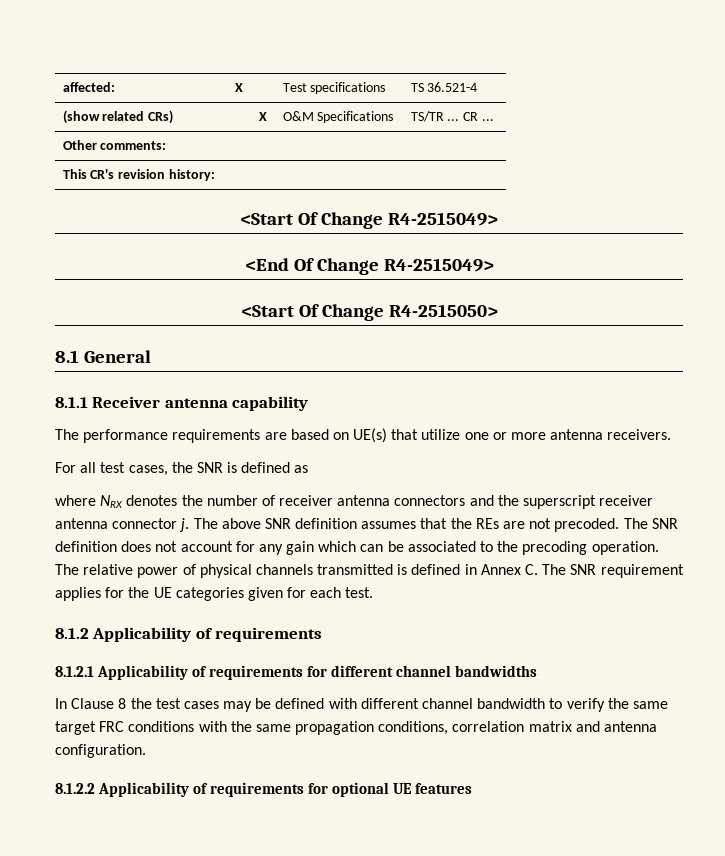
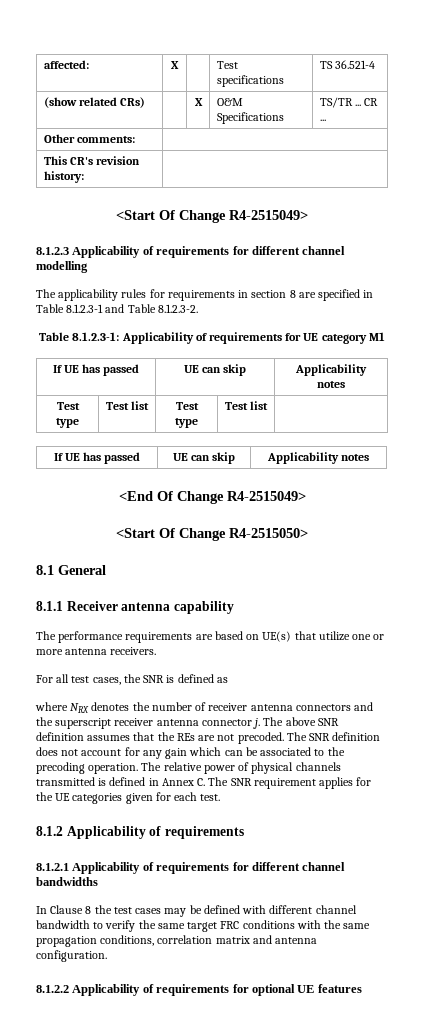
(498, 219) none -> [36,246,346,258] [36,261,88,273] [36,289,374,301] [36,304,198,313] [39,332,385,344] [52,364,140,376] [183,364,247,376] [295,364,367,376] [317,381,345,388] [56,402,80,410] [56,418,79,428] [105,401,150,410] [175,402,199,410] [175,418,198,428] [224,401,269,410] [53,452,141,464] [172,452,236,464] [266,452,370,464] // 8.1.2.3 Applicability of requirements for different channel modelling // The applicability rules for requirements in section 8 are specified in Table 8.1.2.3-1 and Table 8.1.2.3-2. // Table 8.1.2.3-1: Applicability of requirements for UE category M1 // If UE has passed | UE can skip | Applicability notes // Test type | Test list | Test type | Test list | // If UE has passed | UE can skip | Applicability notes

